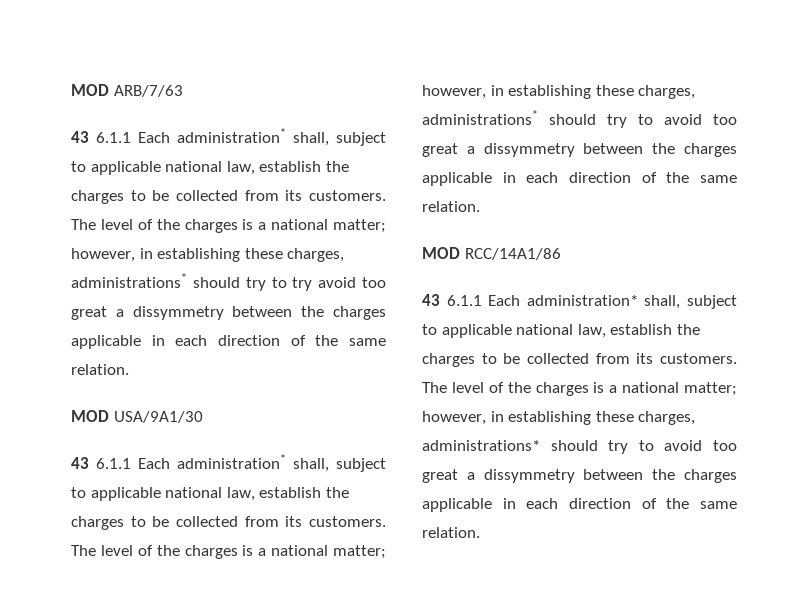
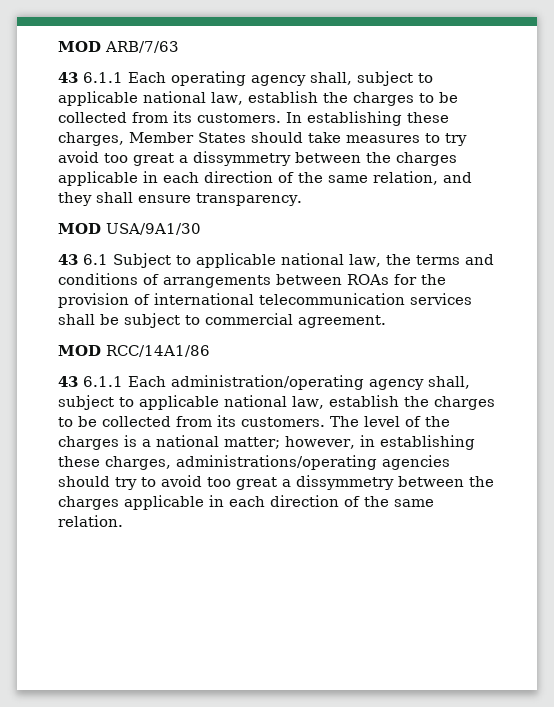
[176,128,286,143] administration* -> [171,71,433,86] [58,91,458,106] [58,111,449,126] [58,132,467,146] [58,151,457,166] [58,171,472,186] [58,192,302,206] [58,223,201,235] [58,253,494,268] [58,273,446,288] [58,293,472,308] [58,313,386,328] [58,345,210,357] [58,375,424,390] operating agency shall, subject to applicable national law, establish the charges to be collected from its customers. In establishing these charges, Member States should take measures to try avoid too great a dissymmetry between the charges applicable in each direction of the same relation, and they shall ensure transparency. // MOD USA/9A1/30 // 43 6.1 Subject to applicable national law, the terms and conditions of arrangements between ROAs for the provision of international telecommunication services shall be subject to commercial agreement. // MOD RCC/14A1/86 // 43 6.1.1 Each administration/operating agency
[71,273,386,291] [71,306,387,320] [71,335,386,349] [71,364,129,375] [71,410,203,423] [71,454,386,472] [71,487,349,501] [71,516,386,530] [71,545,386,559] [422,85,696,99] [422,110,538,125] administrations* should try to try avoid too great a dissymmetry between the charges applicable in each direction of the same relation. // MOD USA/9A1/30 // 43 6.1.1 Each administration* shall, subject to applicable national law, establish the charges to be collected from its customers. The level of the charges is a national matter; however, in establishing these charges, administrations* -> [176,455,450,470] administrations/operating agencies
[422,247,561,260] [422,294,737,309] [422,324,700,338] [422,353,737,367] [422,382,737,396] [422,411,696,425] [422,440,737,454] [422,469,737,483] [422,498,737,512] [422,527,480,538] // MOD RCC/14A1/86 // 43 6.1.1 Each administration* shall, subject to applicable national law, establish the charges to be collected from its customers. The level of the charges is a national matter; however, in establishing these charges, administrations* should try to avoid too great a dissymmetry between the charges applicable in each direction of the same relation. -> (123, 521) none

